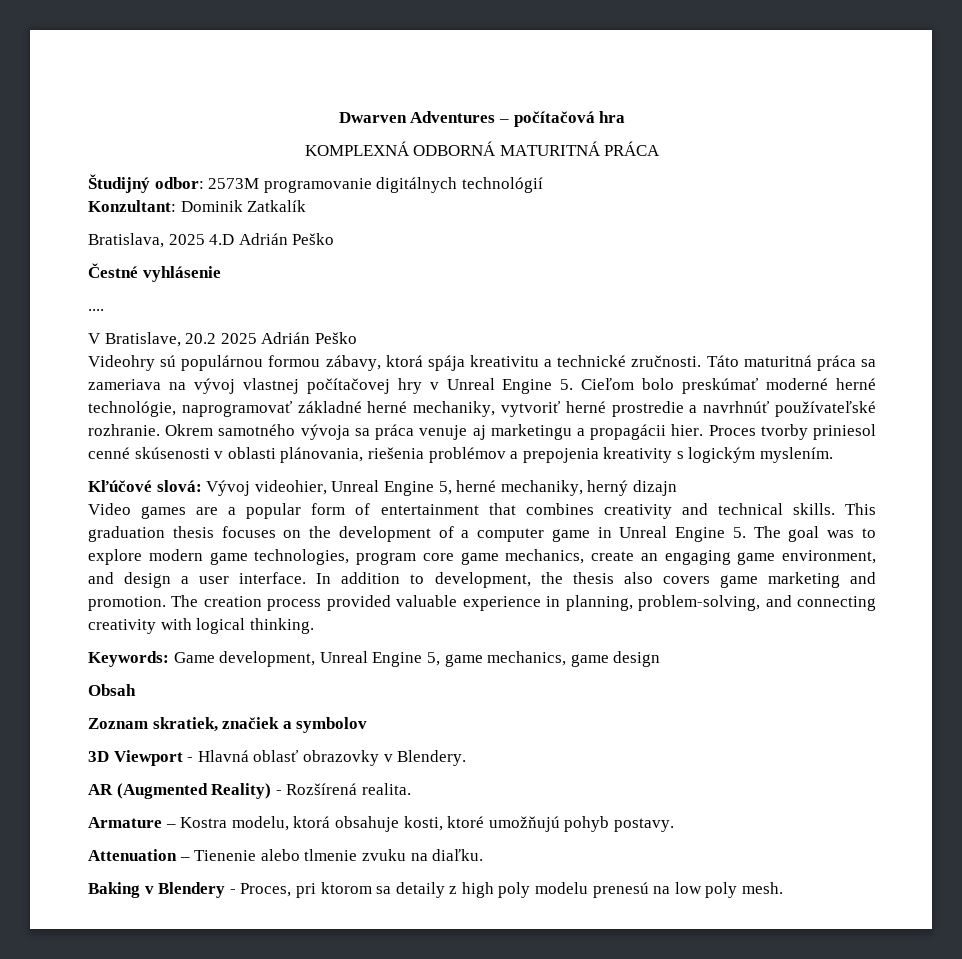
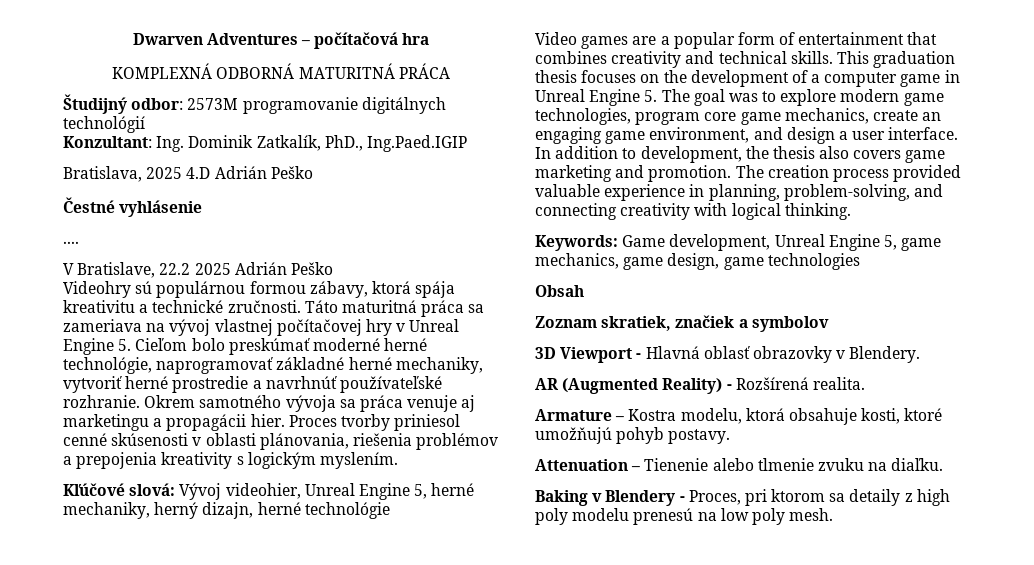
[180,200,307,212] Dominik Zatkalík -> [156,135,467,152] Ing. Dominik Zatkalík, PhD., Ing.Paed.IGIP
[185,333,217,344] 20.2 -> [159,263,191,275] 22.2
[632,480,677,496] dizajn -> [202,502,390,519] dizajn, herné technológie
[613,651,661,667] design -> [667,253,860,270] design, game technologies

